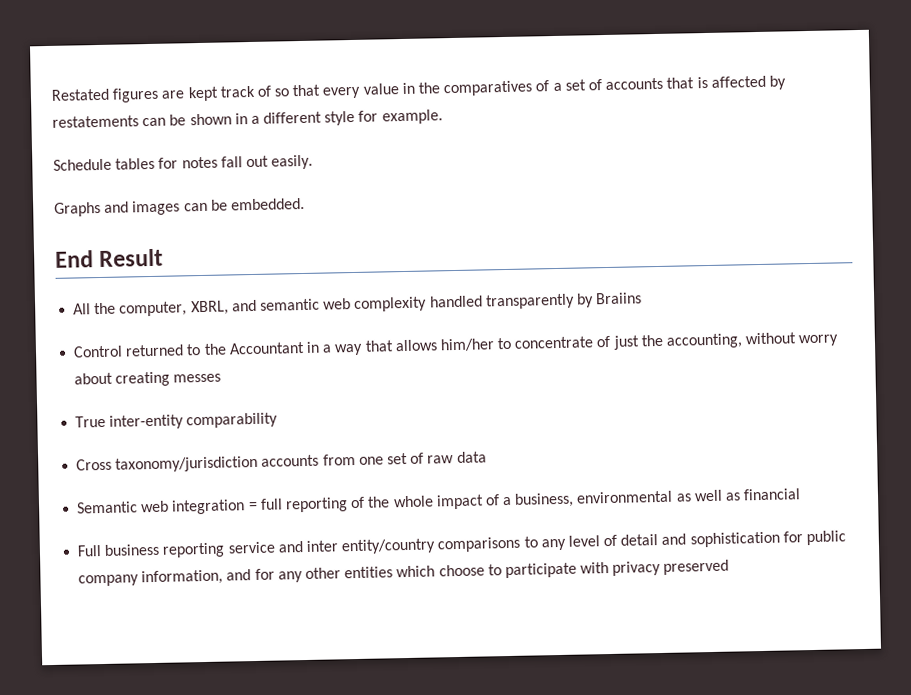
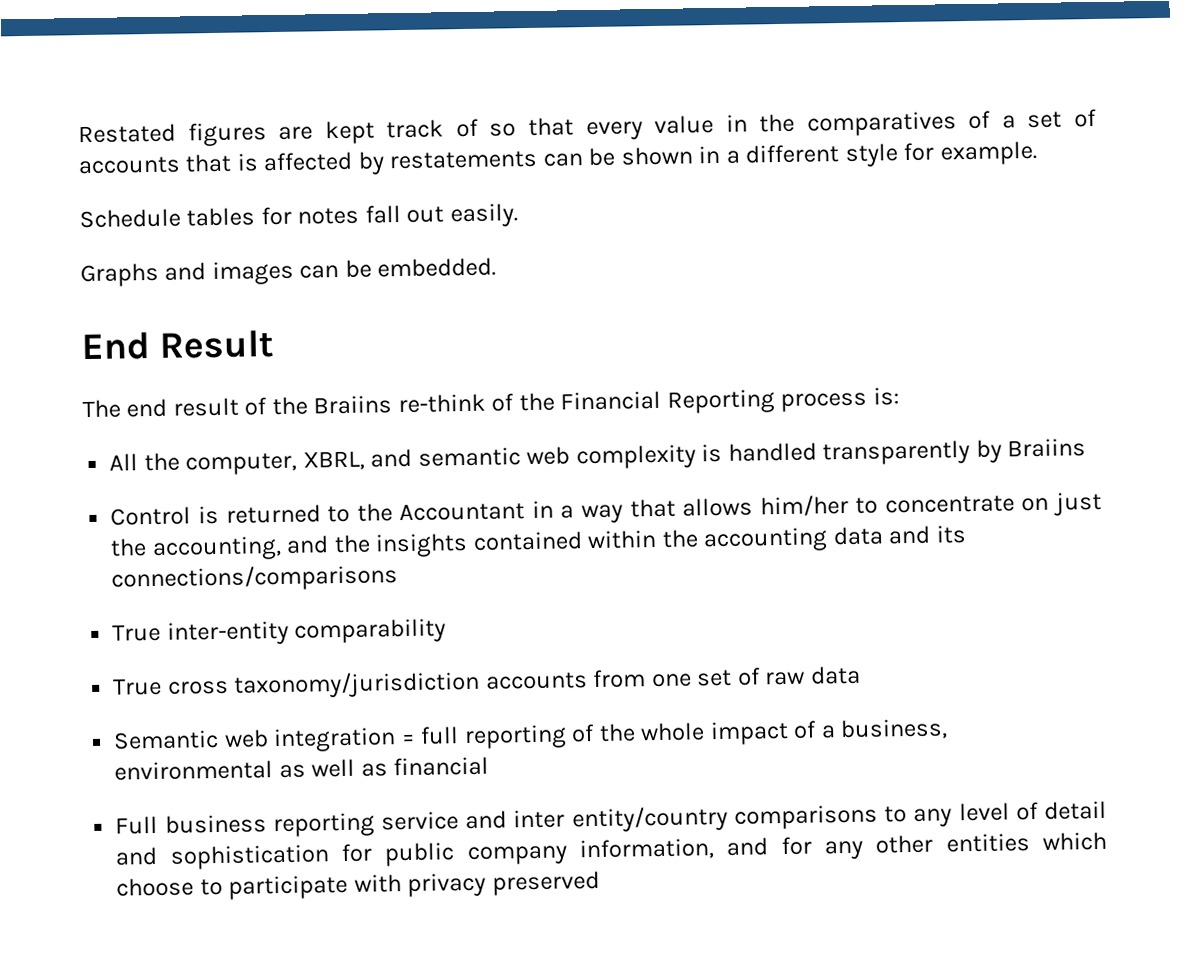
(164, 258) none -> [82,387,900,419] // The end result of the Braiins re-think of the Financial Reporting process is:
(428, 304) none -> [701,443,723,463] is
(124, 351) none -> [197,505,219,525] is
[596,335,612,348] of -> [1021,497,1050,512] on
[745,332,840,347] [74,371,222,387] without worry about creating messes -> [286,525,966,558] [111,564,399,593] and the insights contained within the accounting data and its connections/comparisons
[76,458,113,471] Cross -> [113,677,229,696] True cross

